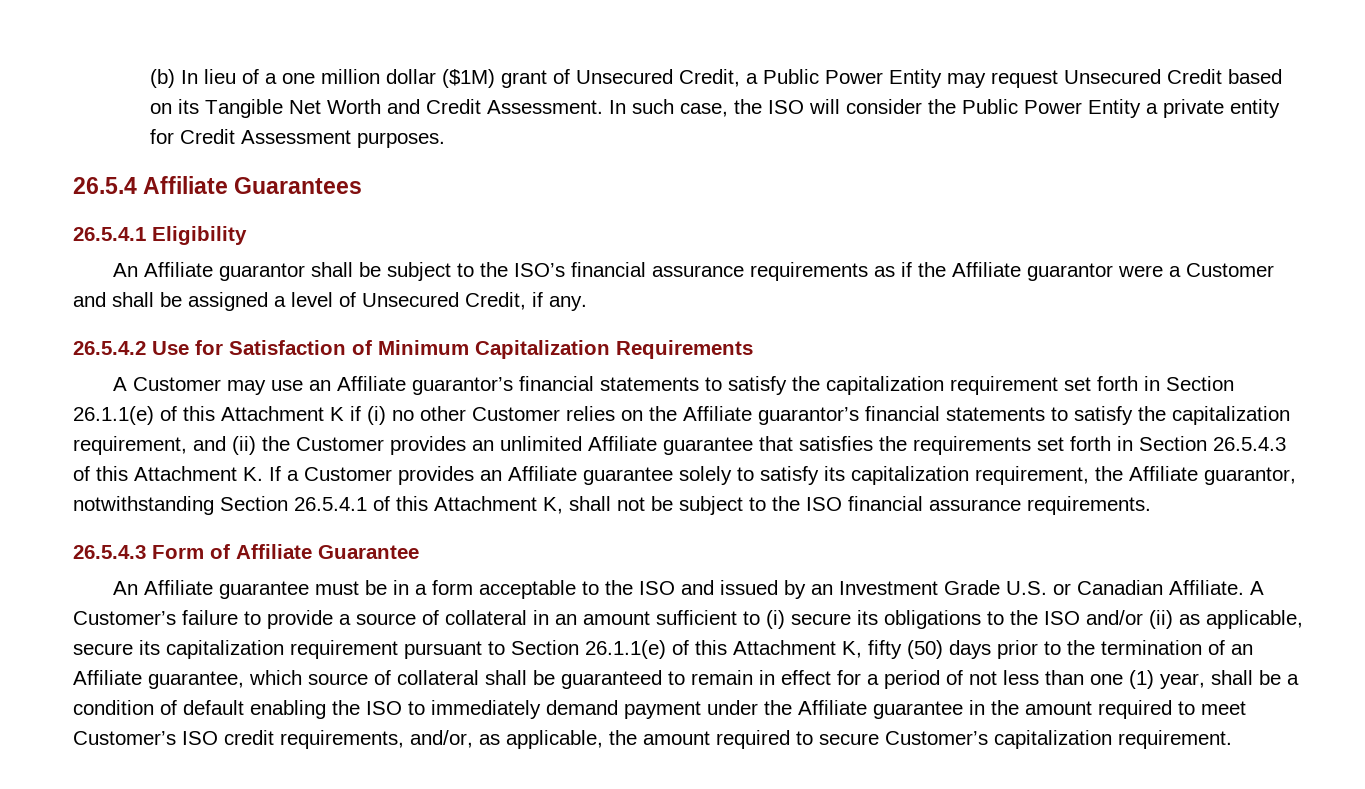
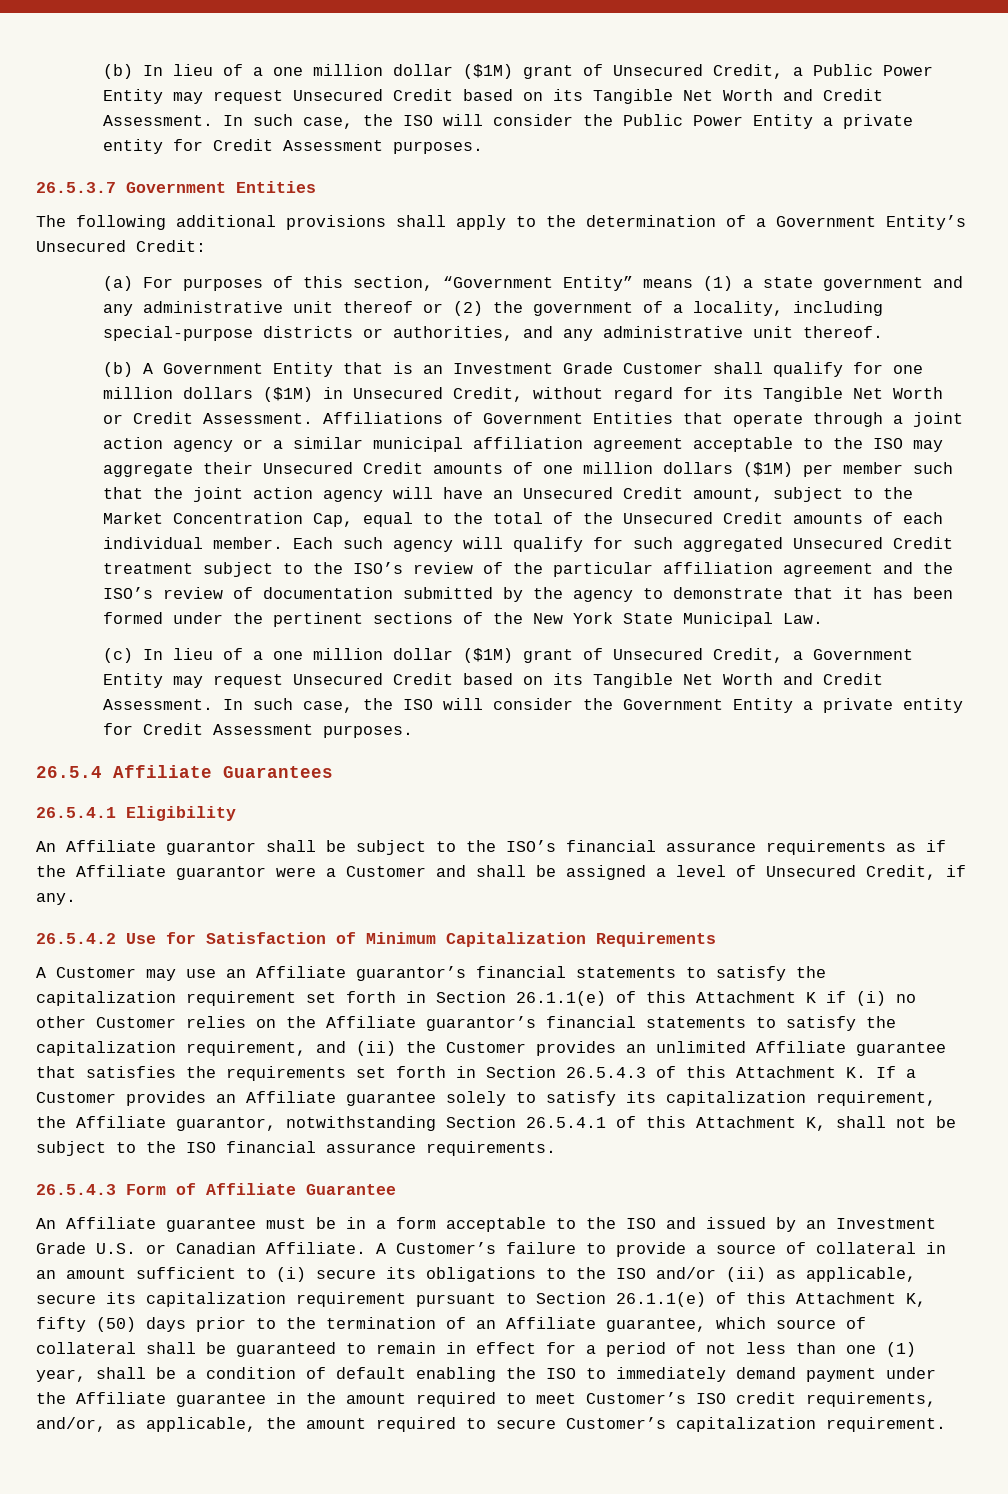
(445, 140) none -> [36,181,316,193] [36,215,966,230] [36,240,206,252] [103,276,964,291] [103,301,884,316] [103,326,884,341] [103,362,924,377] [103,387,944,402] [103,412,964,427] [103,437,944,452] [103,462,954,477] [103,487,914,502] [103,512,944,527] [103,537,954,552] [103,562,954,577] [103,587,954,602] [103,612,824,627] [103,648,914,663] [103,673,884,688] [103,698,964,713] [103,723,414,738] // 26.5.3.7 Government Entities // The following additional provisions shall apply to the determination of a Government Entity’s Unsecured Credit: // (a) For purposes of this section, “Government Entity” means (1) a state government and any administrative unit thereof or (2) the government of a locality, including special-purpose districts or authorities, and any administrative unit thereof. // (b) A Government Entity that is an Investment Grade Customer shall qualify for one million dollars ($1M) in Unsecured Credit, without regard for its Tangible Net Worth or Credit Assessment. Affiliations of Government Entities that operate through a joint action agency or a similar municipal affiliation agreement acceptable to the ISO may aggregate their Unsecured Credit amounts of one million dollars ($1M) per member such that the joint action agency will have an Unsecured Credit amount, subject to the Market Concentration Cap, equal to the total of the Unsecured Credit amounts of each individual member. Each such agency will qualify for such aggregated Unsecured Credit treatment subject to the ISO’s review of the particular affiliation agreement and the ISO’s review of documentation submitted by the agency to demonstrate that it has been formed under the pertinent sections of the New York State Municipal Law. // (c) In lieu of a one million dollar ($1M) grant of Unsecured Credit, a Government Entity may request Unsecured Credit based on its Tangible Net Worth and Credit Assessment. In such case, the ISO will consider the Government Entity a private entity for Credit Assessment purposes.

